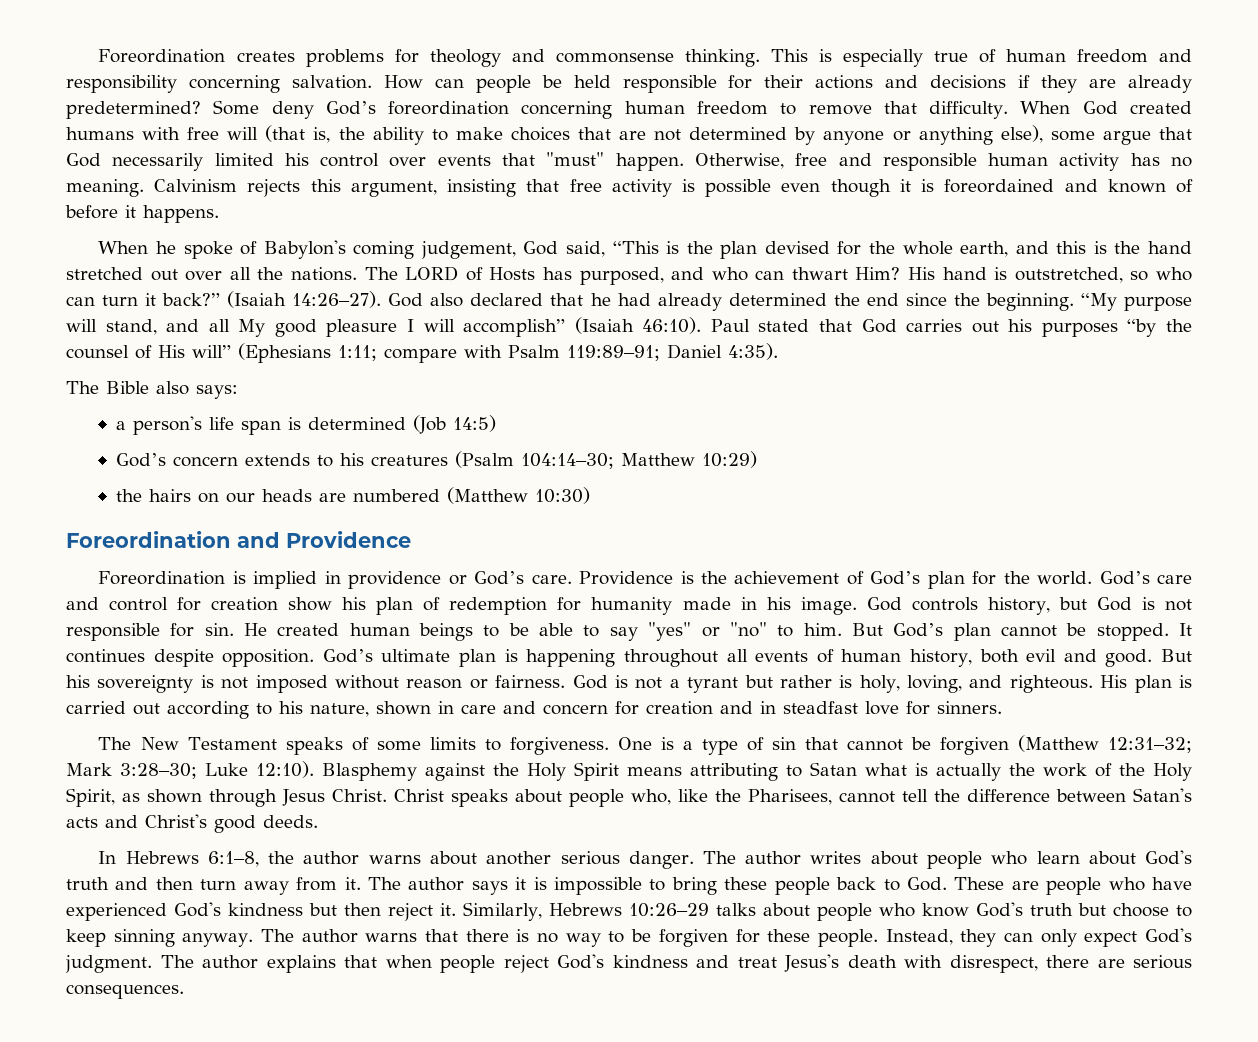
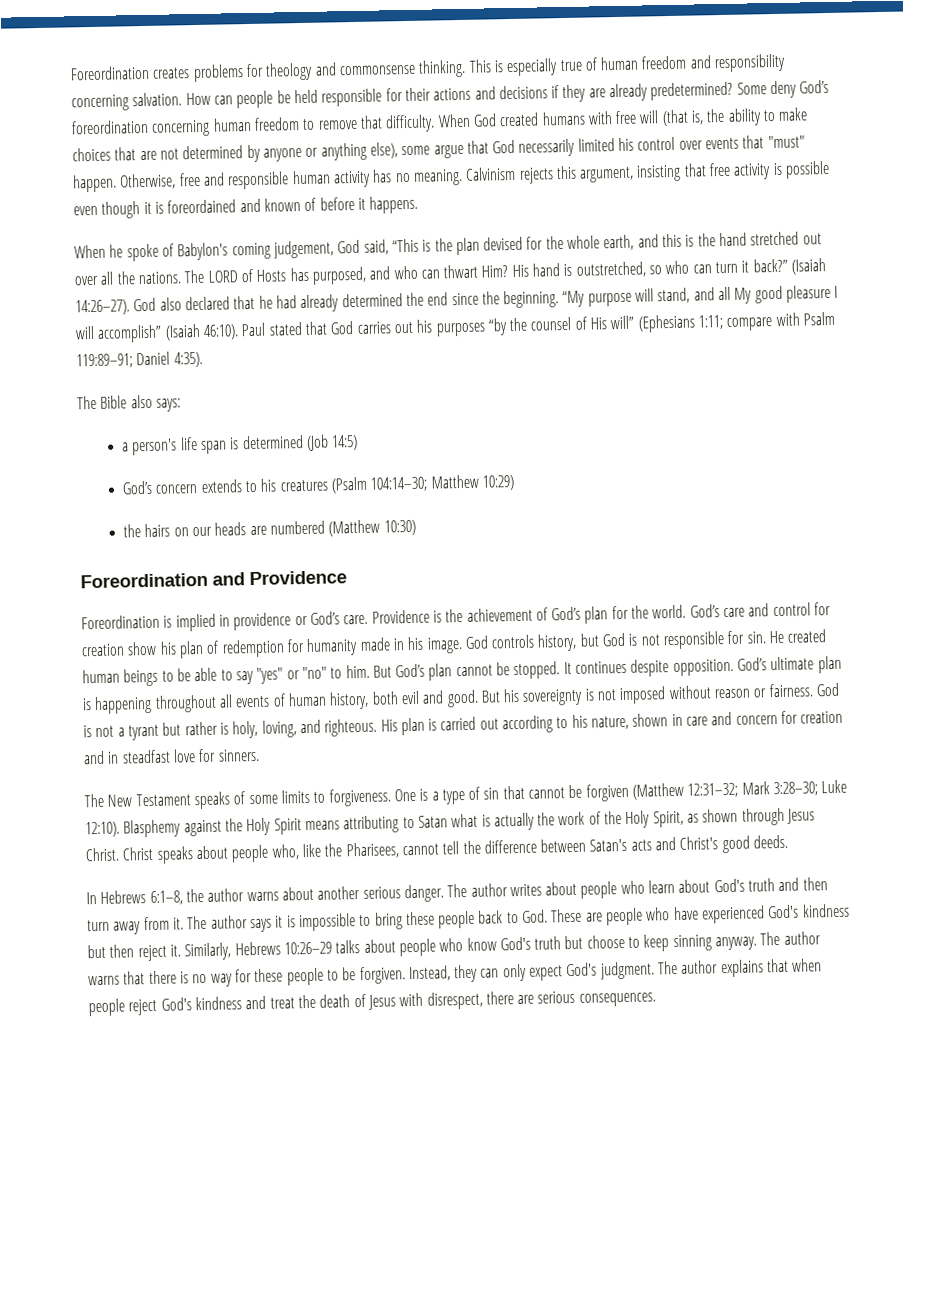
[608,929,878,947] to be forgiven for these people. -> [234,966,406,986] for these people to be forgiven.
[784,954,897,972] Jesus's death -> [297,993,396,1010] the death of Jesus

